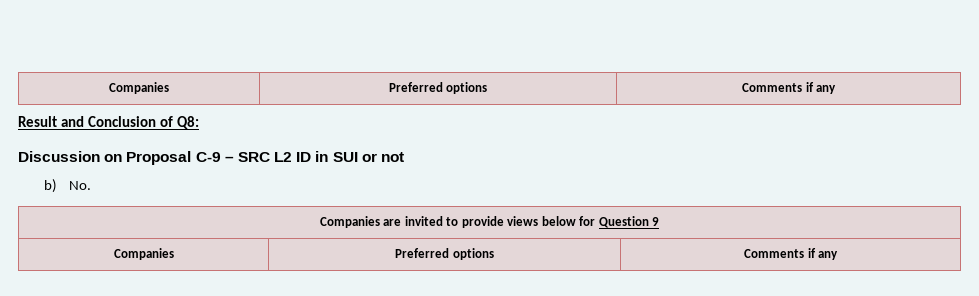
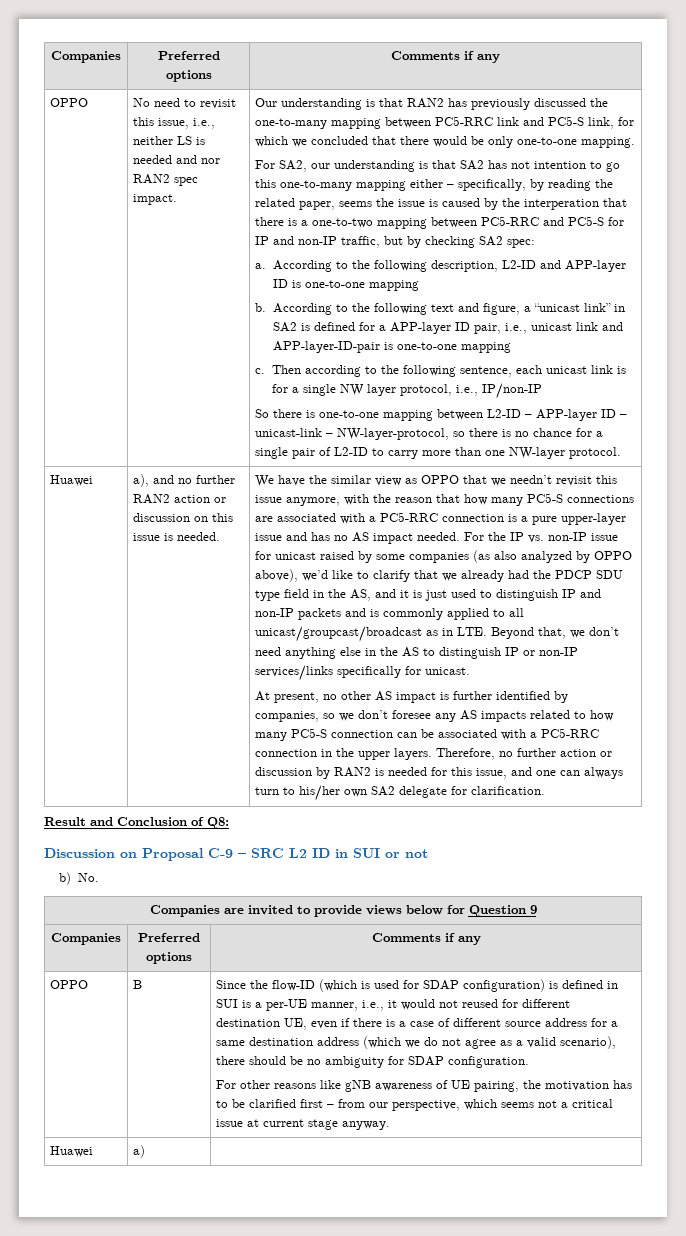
[109,82,169,94] [388,82,488,94] [741,82,837,94] Companies | Preferred options | Comments if any -> [51,51,121,63] [157,51,220,60] [165,70,212,82] [391,51,500,63] [50,98,89,107] [133,98,237,109] [133,117,216,129] [133,136,206,145] [133,155,221,164] [133,174,199,186] [133,194,178,205] [255,98,609,110] [255,116,635,129] [255,136,636,148] [255,160,621,172] [255,179,614,191] [255,198,628,210] [255,216,625,229] [255,236,536,248] [255,260,626,272] [272,279,419,291] [255,303,625,315] [272,322,623,334] [272,341,511,353] [255,365,626,377] [271,383,542,399] [255,409,628,421] [255,428,604,440] [255,447,622,459] [50,475,94,486] [133,474,236,487] [133,494,227,504] [133,513,234,522] [133,532,221,541] [255,475,618,487] [255,493,635,506] [255,512,627,525] [255,532,619,544] [255,550,633,563] [255,569,624,582] [255,589,602,601] [255,608,525,620] [255,626,620,642] [255,647,579,659] [255,665,471,681] [255,691,569,703] [255,710,615,722] [255,728,600,741] [255,748,613,760] [255,767,624,779] [255,785,546,801] Companies | Preferred options | Comments if any // OPPO | No need to revisit this issue, i.e., neither LS is needed and nor RAN2 spec impact. | Our understanding is that RAN2 has previously discussed the one-to-many mapping between PC5-RRC link and PC5-S link, for which we concluded that there would be only one-to-one mapping. // For SA2, our understanding is that SA2 has not intention to go this one-to-many mapping either – specifically, by reading the related paper, seems the issue is caused by the interperation that there is a one-to-two mapping between PC5-RRC and PC5-S for IP and non-IP traffic, but by checking SA2 spec: // a. According to the following description, L2-ID and APP-layer ID is one-to-one mapping // b. According to the following text and figure, a “unicast link” in SA2 is defined for a APP-layer ID pair, i.e., unicast link and APP-layer-ID-pair is one-to-one mapping // c. Then according to the following sentence, each unicast link is for a single NW layer protocol, i.e., IP/non-IP // So there is one-to-one mapping between L2-ID – APP-layer ID – unicast-link – NW-layer-protocol, so there is no chance for a single pair of L2-ID to carry more than one NW-layer protocol. // Huawei | a), and no further RAN2 action or discussion on this issue is needed. | We have the similar view as OPPO that we needn’t revisit this issue anymore, with the reason that how many PC5-S connections are associated with a PC5-RRC connection is a pure upper-layer issue and has no AS impact needed. For the IP vs. non-IP issue for unicast raised by some companies (as also analyzed by OPPO above), we’d like to clarify that we already had the PDCP SDU type field in the AS, and it is just used to distinguish IP and non-IP packets and is commonly applied to all unicast/groupcast/broadcast as in LTE. Beyond that, we don’t need anything else in the AS to distinguish IP or non-IP services/links specifically for unicast. // At present, no other AS impact is further identified by companies, so we don’t foresee any AS impacts related to how many PC5-S connection can be associated with a PC5-RRC connection in the upper layers. Therefore, no further action or discussion by RAN2 is needed for this issue, and one can always turn to his/her own SA2 delegate for clarification.
(839, 255) none -> [50,980,89,989] [133,980,143,989] [216,979,619,992] [216,999,571,1011] [216,1018,619,1030] [216,1036,617,1049] [216,1056,530,1068] [216,1080,633,1092] [216,1099,614,1111] [216,1119,391,1130] [50,1146,94,1157] [133,1145,146,1158] // OPPO | B | Since the flow-ID (which is used for SDAP configuration) is defined in SUI is a per-UE manner, i.e., it would not reused for different destination UE, even if there is a case of different source address for a same destination address (which we do not agree as a valid scenario), there should be no ambiguity for SDAP configuration. // For other reasons like gNB awareness of UE pairing, the motivation has to be clarified first – from our perspective, which seems not a critical issue at current stage anyway. // Huawei | a) |

